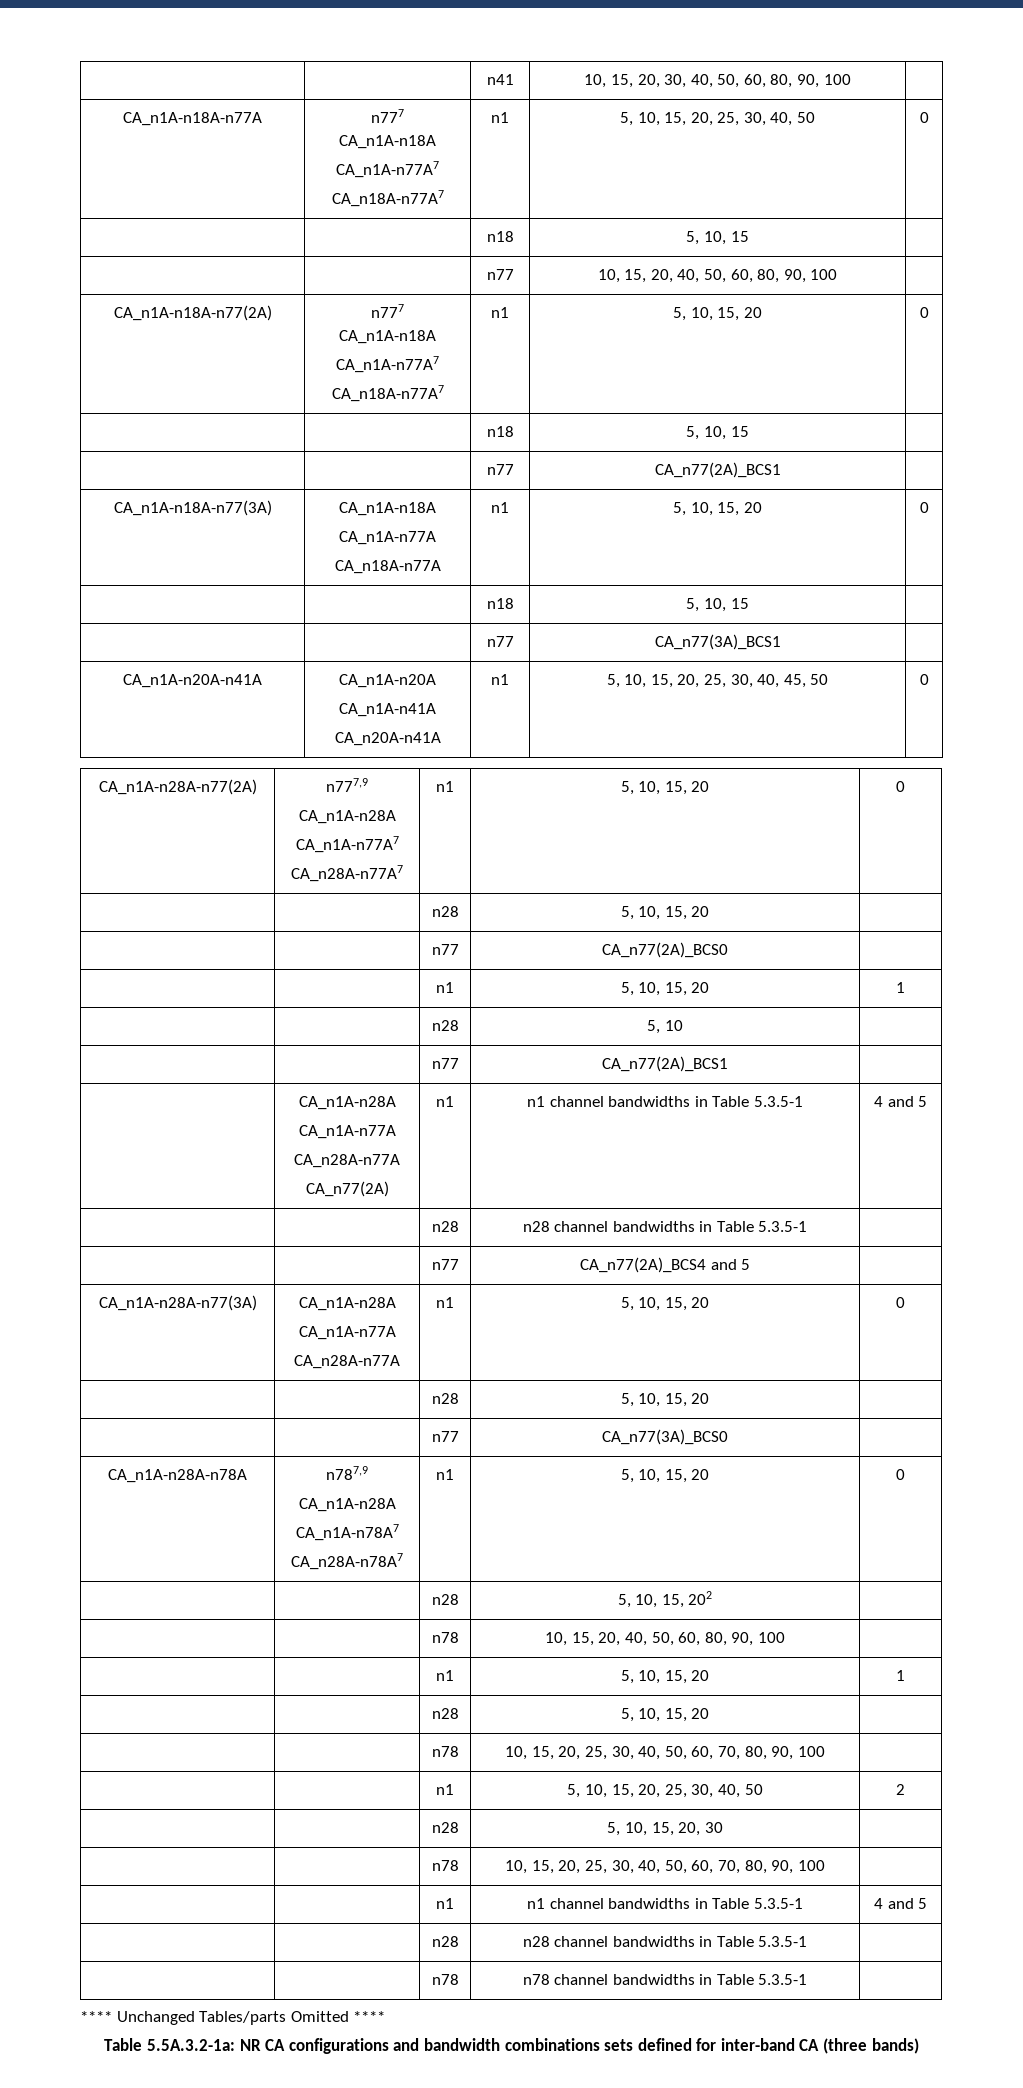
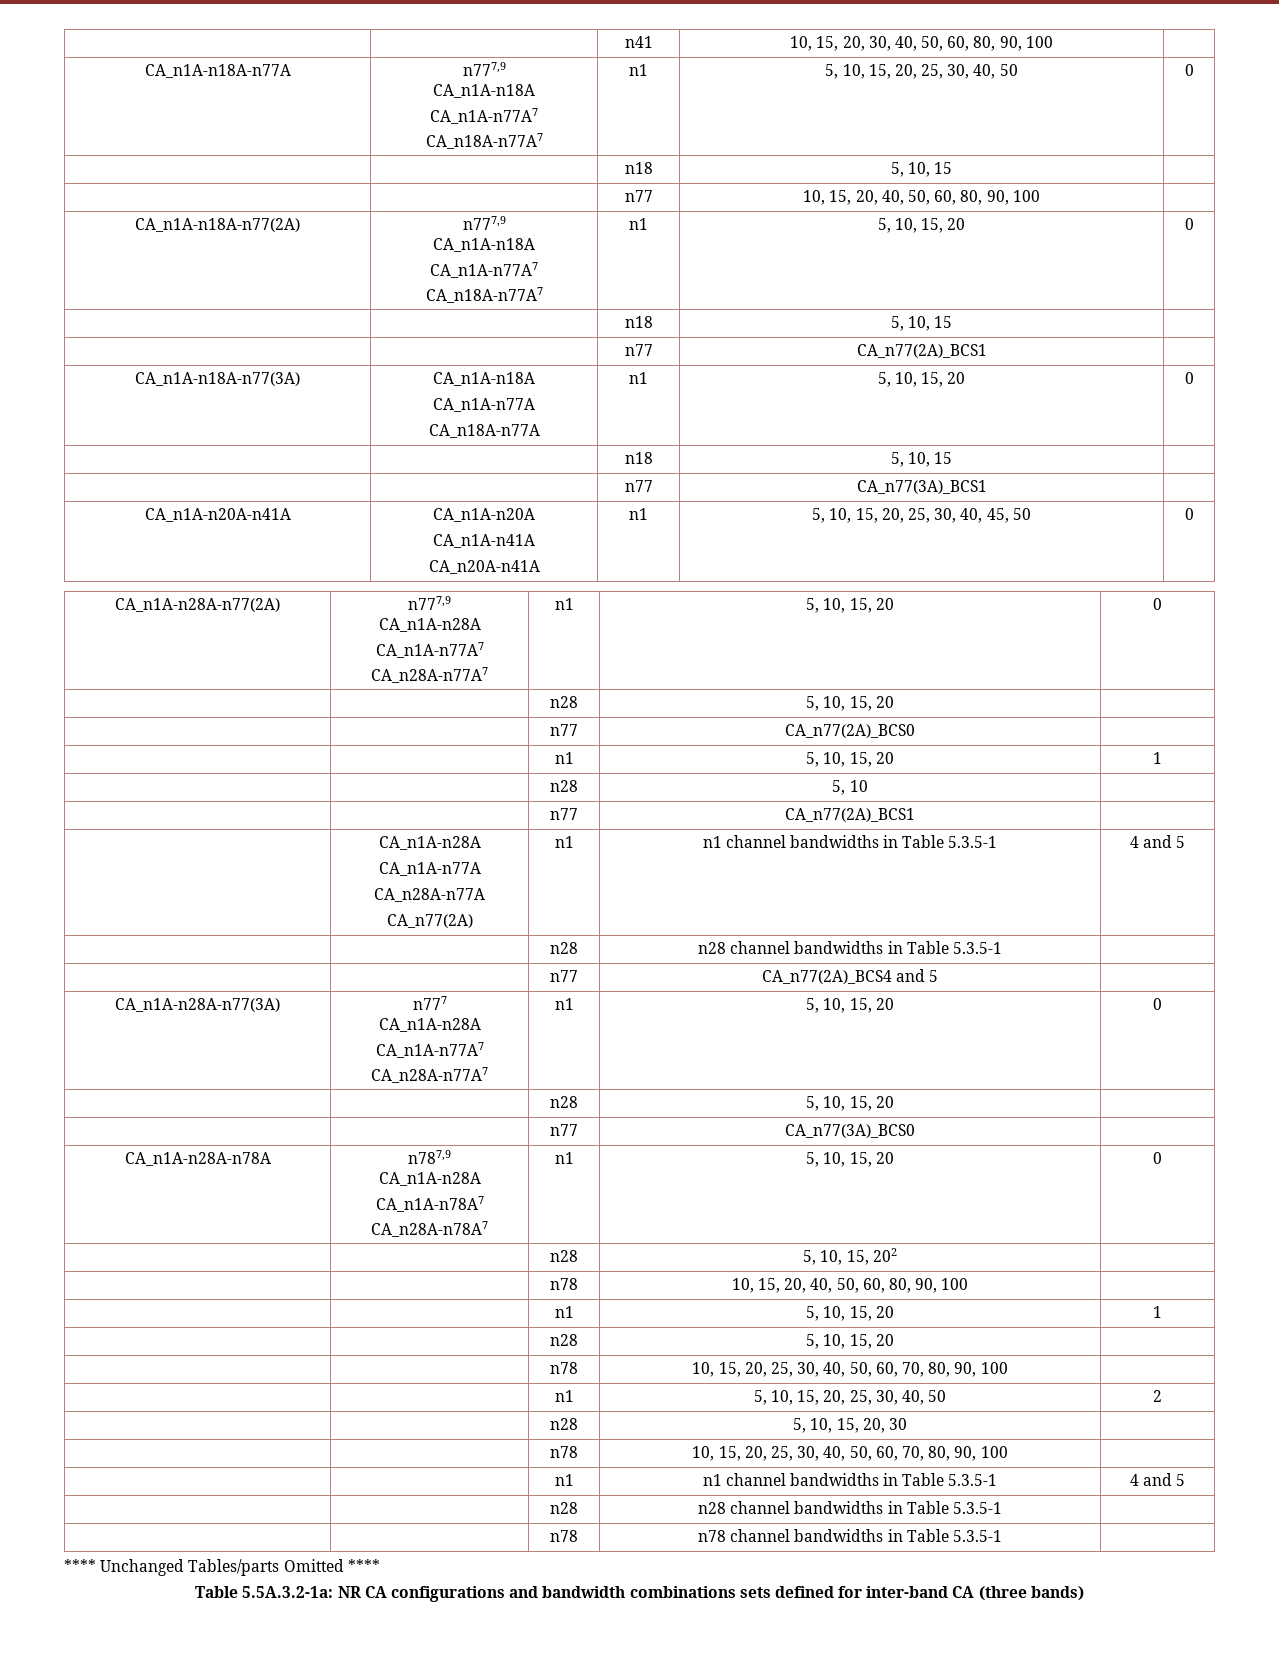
[371,109,404,123] n777 -> [462,62,506,76] n777,9
[371,304,404,318] n777 -> [462,216,506,230] n777,9
[298,1297,396,1311] [298,1326,396,1340] [294,1355,400,1369] CA_n1A-n28A // CA_n1A-n77A // CA_n28A-n77A -> [412,996,447,1010] [378,1018,481,1032] [375,1042,484,1058] [371,1067,488,1083] n777 // CA_n1A-n28A // CA_n1A-n77A7 // CA_n28A-n77A7

